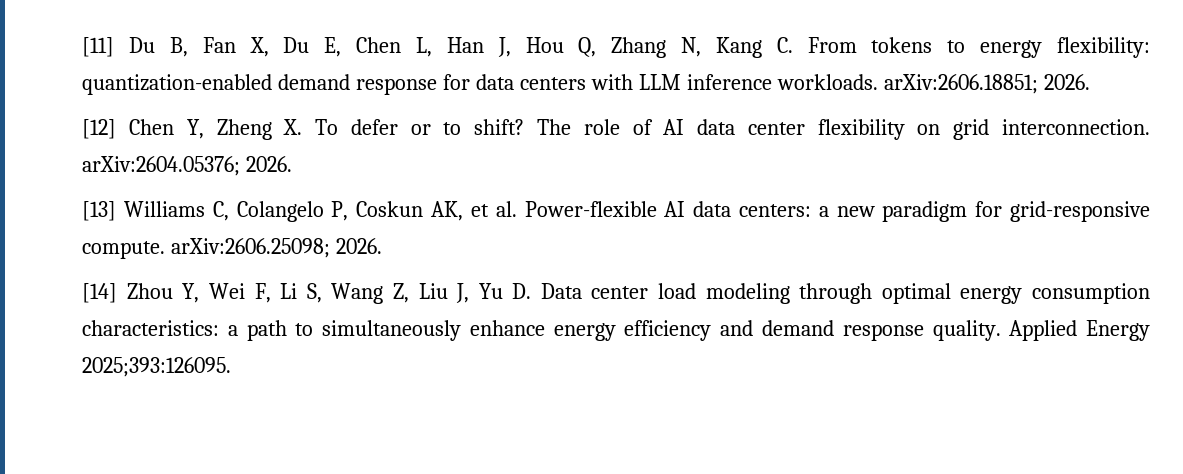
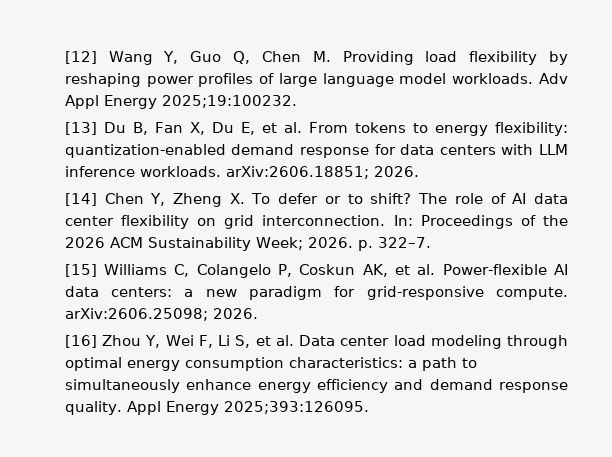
[82,37,115,57] [11] -> [64,51,568,65] [64,73,569,87] [64,95,297,109] [64,122,97,135] [12] Wang Y, Guo Q, Chen M. Providing load flexibility by reshaping power profiles of large language model workloads. Adv Appl Energy 2025;19:100232. // [13]
[356,37,793,58] Chen L, Han J, Hou Q, Zhang N, Kang C. -> [261,122,302,133] et al.
[82,119,117,139] [12] -> [64,193,97,206] [14]
[82,156,293,176] [82,201,117,221] arXiv:2604.05376; 2026. // [13] -> [393,215,569,229] [64,237,431,251] [64,264,97,277] In: Proceedings of the 2026 ACM Sustainability Week; 2026. p. 322–7. // [15]
[82,283,118,303] [14] -> [64,335,97,348] [16]
[331,283,532,304] Wang Z, Liu J, Yu D. -> [255,335,294,346] et al.
[1009,320,1078,341] Applied -> [126,401,161,415] Appl

